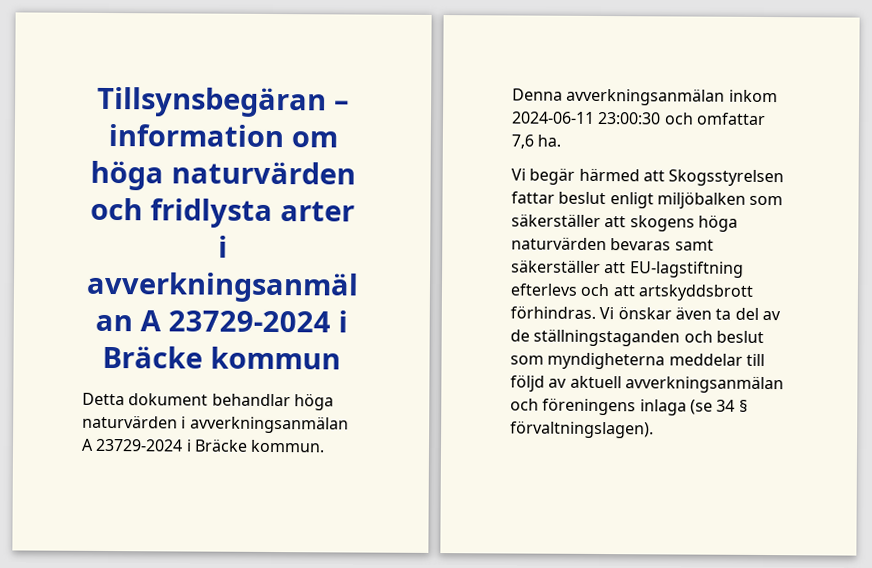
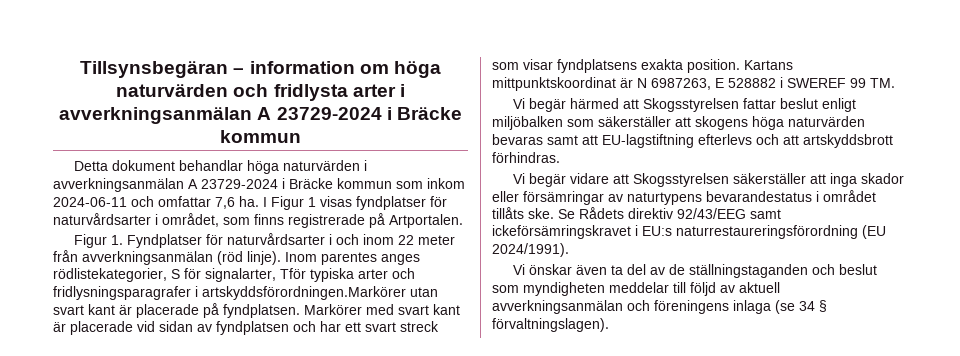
[250,439,326,453] [512,87,726,106] kommun. Denna avverkningsanmälan -> [337,178,423,189] kommun som
[597,111,662,125] 23:00:30 -> (127, 202) none
(562, 140) none -> [263,196,447,210] [53,213,463,228] [74,233,456,248] [53,250,420,265] [53,268,415,282] [53,286,438,300] [53,303,460,318] [53,321,439,335] [492,59,793,73] [492,77,895,91] I Figur 1 visas fyndplatser för naturvårdsarter i området, som finns registrerade på Artportalen. // Figur 1. Fyndplatser för naturvårdsarter i och inom 22 meter från avverkningsanmälan (röd linje). Inom parentes anges rödlistekategorier, S för signalarter, Tför typiska arter och fridlysningsparagrafer i artskyddsförordningen.Markörer utan svart kant är placerade på fyndplatsen. Markörer med svart kant är placerade vid sidan av fyndplatsen och har ett svart streck som visar fyndplatsens exakta position. Kartans mittpunktskoordinat är N 6987263, E 528882 i SWEREF 99 TM.
[511,259,601,274] säkerställer -> (578, 140) none
(596, 312) none -> [513,173,905,187] [492,190,876,205] [492,207,781,219] [492,225,886,239] [492,243,569,257] // Vi begär vidare att Skogsstyrelsen säkerställer att inga skador eller försämringar av naturtypens bevarandestatus i området tillåts ske. Se Rådets direktiv 92/43/EEG samt ickeförsämringskravet i EU:s naturrestaureringsförordning (EU 2024/1991). //
[547,352,666,370] myndigheterna -> [523,282,605,296] myndigheten

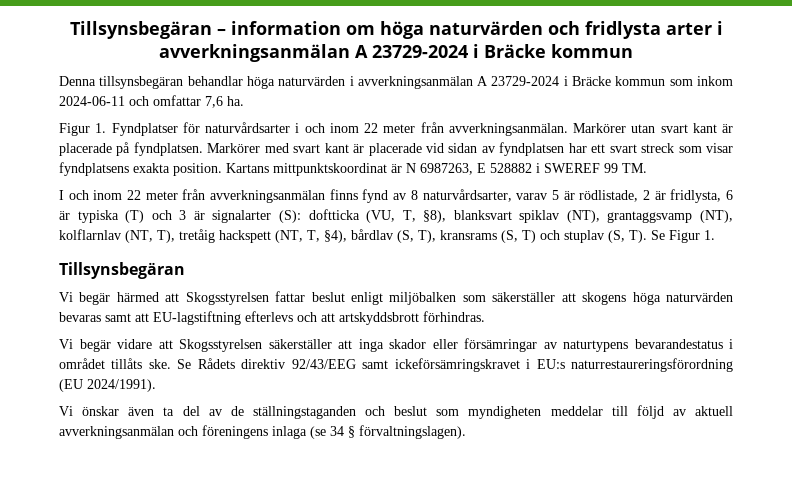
[74,160,176,171] Detta dokument -> [59,76,184,89] Denna tillsynsbegäran
[263,196,447,210] [53,213,463,228] I Figur 1 visas fyndplatser för naturvårdsarter i området, som finns registrerade på Artportalen. -> (244, 101) none
[82,251,420,265] [53,268,415,282] [53,286,406,300] avverkningsanmälan (röd linje). Inom parentes anges rödlistekategorier, S för signalarter, Tför typiska arter och fridlysningsparagrafer i artskyddsförordningen.Markörer -> [448,123,626,136] avverkningsanmälan. Markörer
[293,321,316,332] och -> (565, 149) none
(895, 83) none -> [59,189,734,203] [59,209,733,223] [59,229,715,243] [59,262,185,279] // I och inom 22 meter från avverkningsanmälan finns fynd av 8 naturvårdsarter, varav 5 är rödlistade, 2 är fridlysta, 6 är typiska (T) och 3 är signalarter (S): doftticka (VU, T, §8), blanksvart spiklav (NT), grantaggsvamp (NT), kolflarnlav (NT, T), tretåig hackspett (NT, T, §4), bårdlav (S, T), kransrams (S, T) och stuplav (S, T). Se Figur 1. // Tillsynsbegäran

